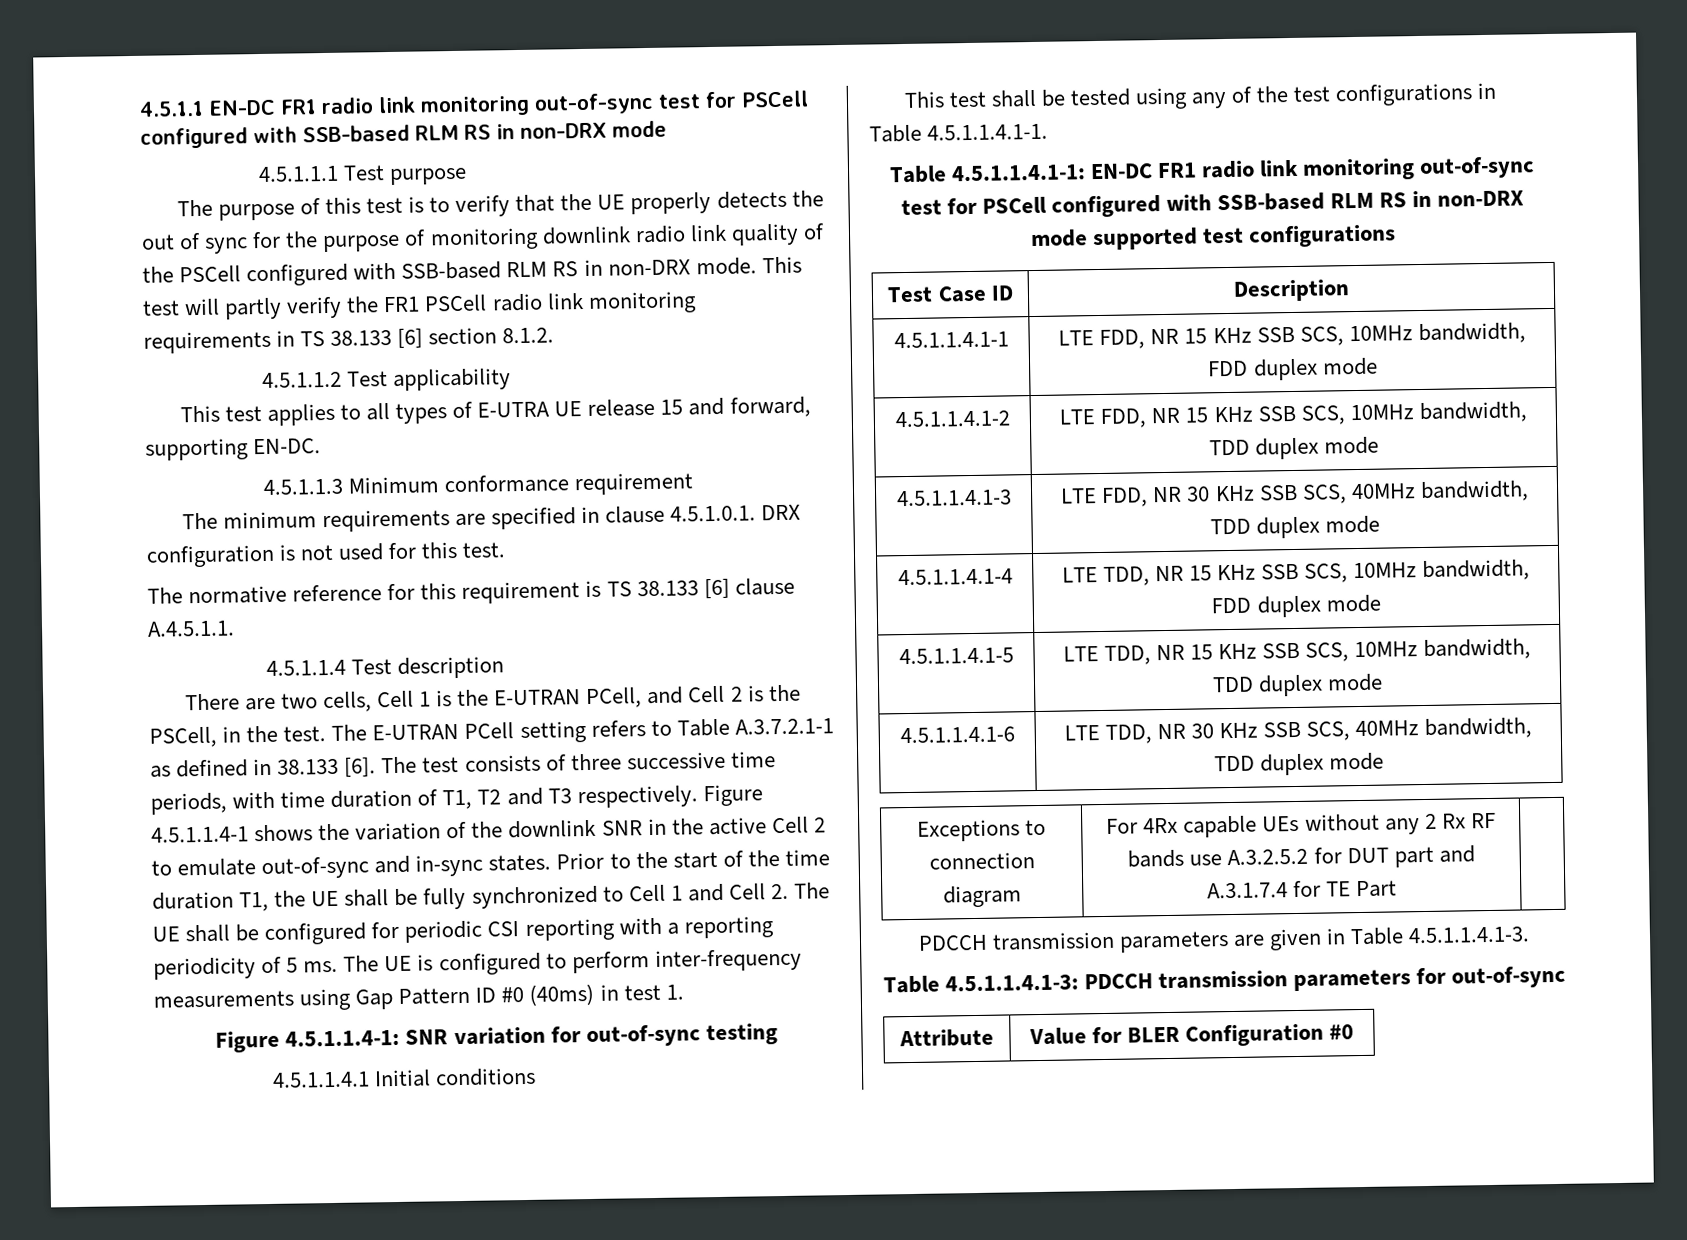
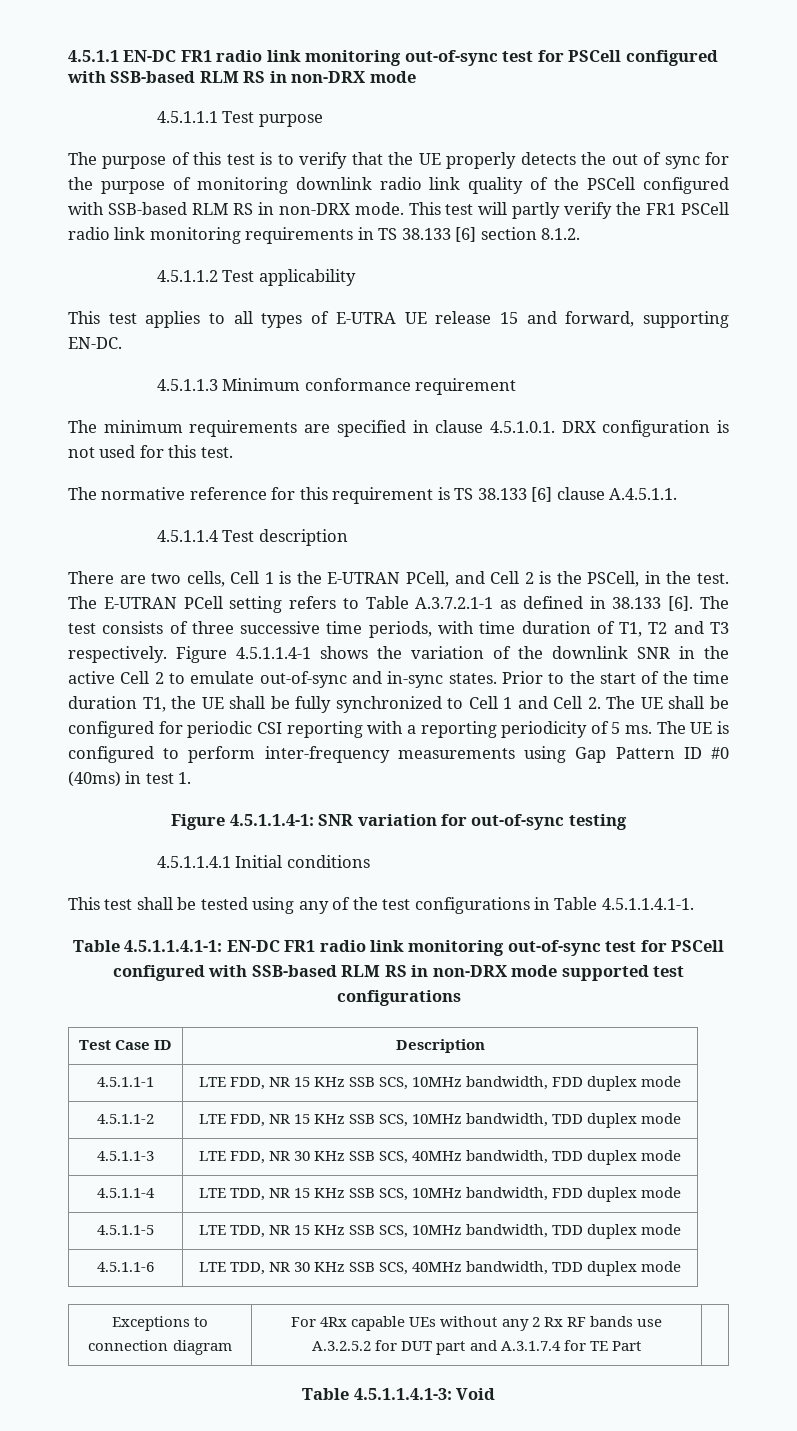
[893,331,1009,349] 4.5.1.1.4.1-1 -> [97,1077,154,1087] 4.5.1.1-1
[894,410,1010,428] 4.5.1.1.4.1-2 -> [97,1114,154,1124] 4.5.1.1-2
[896,489,1012,507] 4.5.1.1.4.1-3 -> [97,1151,154,1161] 4.5.1.1-3
[897,568,1013,586] 4.5.1.1.4.1-4 -> [97,1188,155,1198] 4.5.1.1-4
[898,647,1014,665] 4.5.1.1.4.1-5 -> [97,1225,154,1235] 4.5.1.1-5
[899,726,1015,744] 4.5.1.1.4.1-6 -> [97,1262,154,1272] 4.5.1.1-6
[917,926,1531,953] [882,965,1567,994] [899,1028,994,1048] [1028,1023,1355,1047] PDCCH transmission parameters are given in Table 4.5.1.1.4.1-3. // Table 4.5.1.1.4.1-3: PDCCH transmission parameters for out-of-sync // Attribute | Value for BLER Configuration #0 -> [302,1388,495,1400] Table 4.5.1.1.4.1-3: Void

